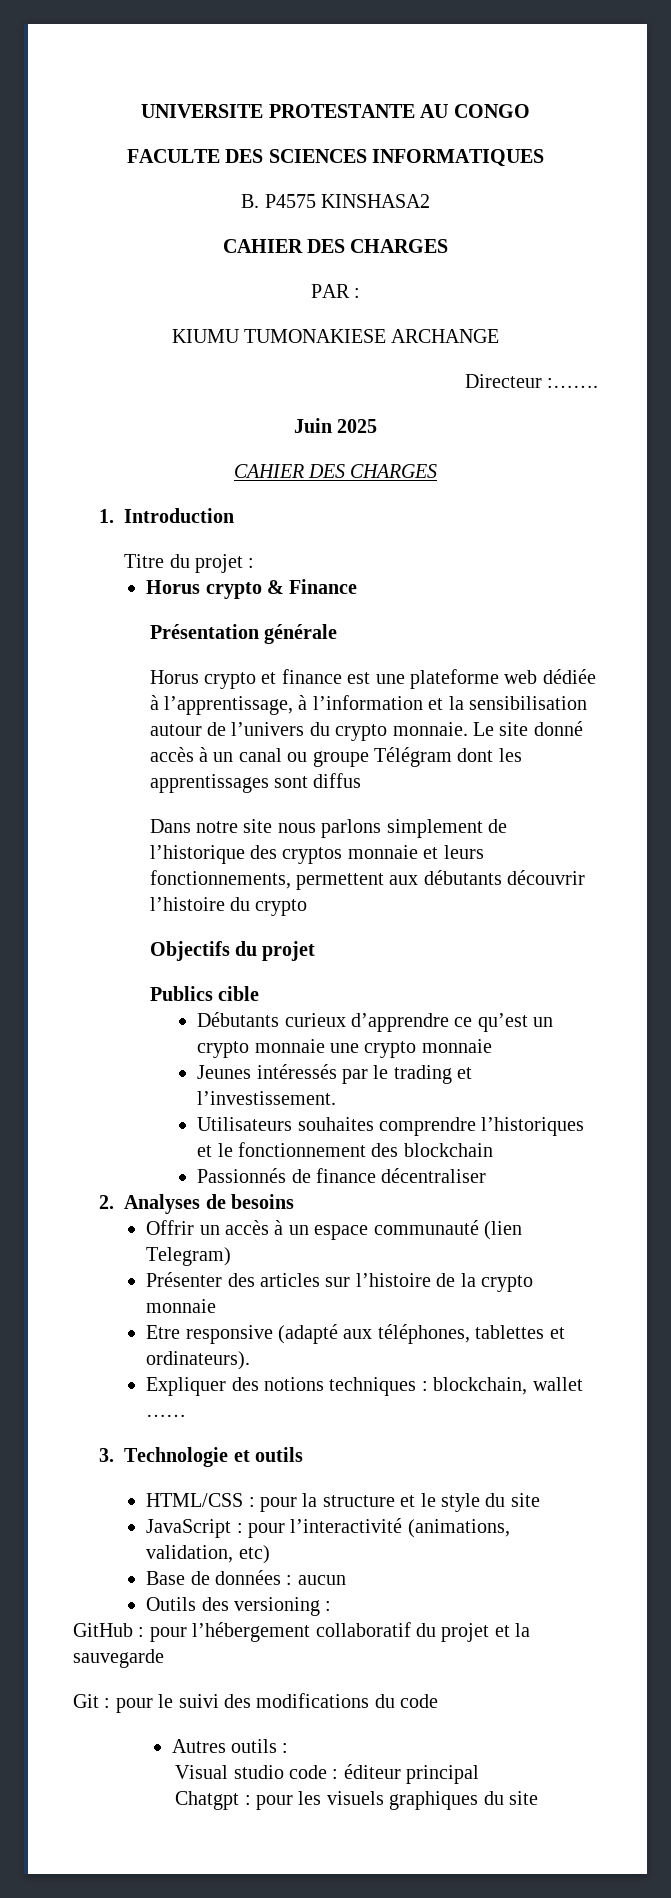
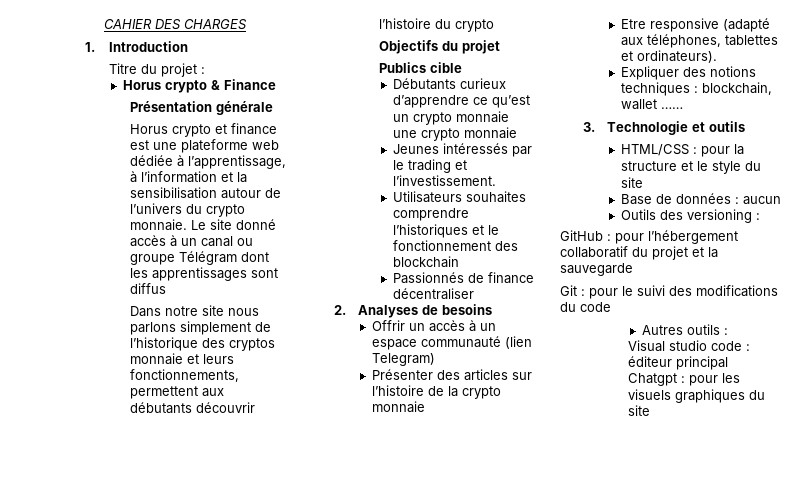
[141,104,530,118] [126,149,545,167] [241,194,430,208] [222,239,449,253] [310,284,361,298] [171,329,500,343] [464,374,598,388] [293,418,378,433] UNIVERSITE PROTESTANTE AU CONGO // FACULTE DES SCIENCES INFORMATIQUES // B. P4575 KINSHASA2 // CAHIER DES CHARGES // PAR : // KIUMU TUMONAKIESE ARCHANGE // Directeur :……. // Juin 2025 // -> (104, 24) none
[146,1518,510,1538] [146,1545,270,1564] // JavaScript : pour l’interactivité (animations, validation, etc) -> (643, 182) none

